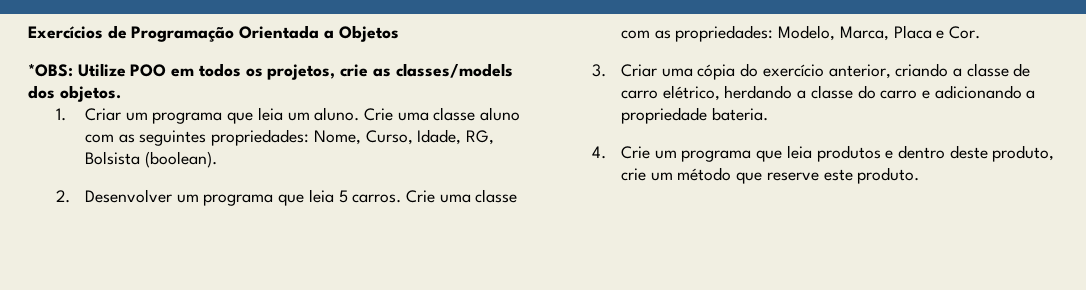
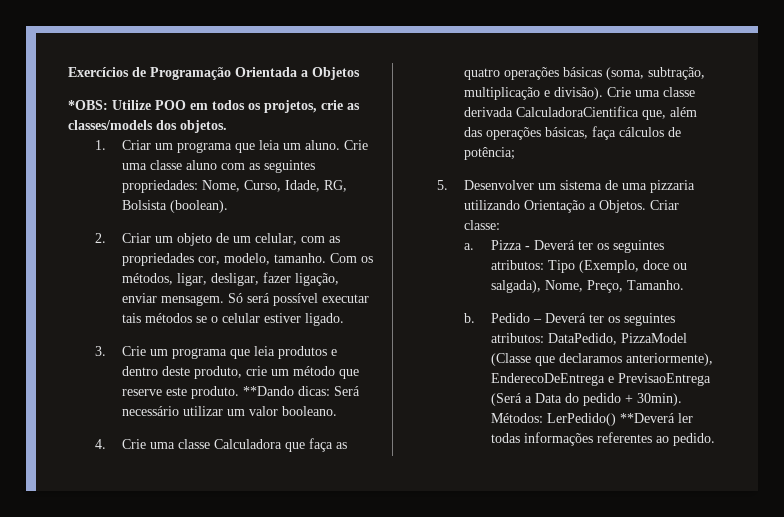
[84,189,518,206] [620,25,981,42] [592,63,1031,80] [620,85,1036,101] [620,107,768,124] [592,146,607,159] Desenvolver um programa que leia 5 carros. Crie uma classe com as propriedades: Modelo, Marca, Placa e Cor. // 3. Criar uma cópia do exercício anterior, criando a classe de carro elétrico, herdando a classe do carro e adicionando a propriedade bateria. // 4. -> [121,233,340,246] [121,253,373,266] [121,272,339,286] [121,293,369,306] [121,313,344,326] [94,346,106,356] Criar um objeto de um celular, com as propriedades cor, modelo, tamanho. Com os métodos, ligar, desligar, fazer ligação, enviar mensagem. Só será possível executar tais métodos se o celular estiver ligado. // 3.
(920, 175) none -> [242,386,360,396] [121,406,337,416] [94,438,347,452] [463,67,705,80] [463,87,695,100] [463,106,697,120] [463,126,681,140] [463,147,515,160] [436,180,695,193] [463,200,679,213] [463,220,500,230] [463,240,664,253] [490,260,687,273] [490,280,684,293] [463,313,675,326] [490,333,687,345] [490,353,713,366] [490,373,711,386] [490,393,682,406] [490,413,693,426] [490,432,715,446] **Dando dicas: Será necessário utilizar um valor booleano. // 4. Crie uma classe Calculadora que faça as quatro operações básicas (soma, subtração, multiplicação e divisão). Crie uma classe derivada CalculadoraCientifica que, além das operações básicas, faça cálculos de potência; // 5. Desenvolver um sistema de uma pizzaria utilizando Orientação a Objetos. Criar classe: // a. Pizza - Deverá ter os seguintes atributos: Tipo (Exemplo, doce ou salgada), Nome, Preço, Tamanho. // b. Pedido – Deverá ter os seguintes atributos: DataPedido, PizzaModel (Classe que declaramos anteriormente), EnderecoDeEntrega e PrevisaoEntrega (Será a Data do pedido + 30min). Métodos: LerPedido() **Deverá ler todas informações referentes ao pedido.

